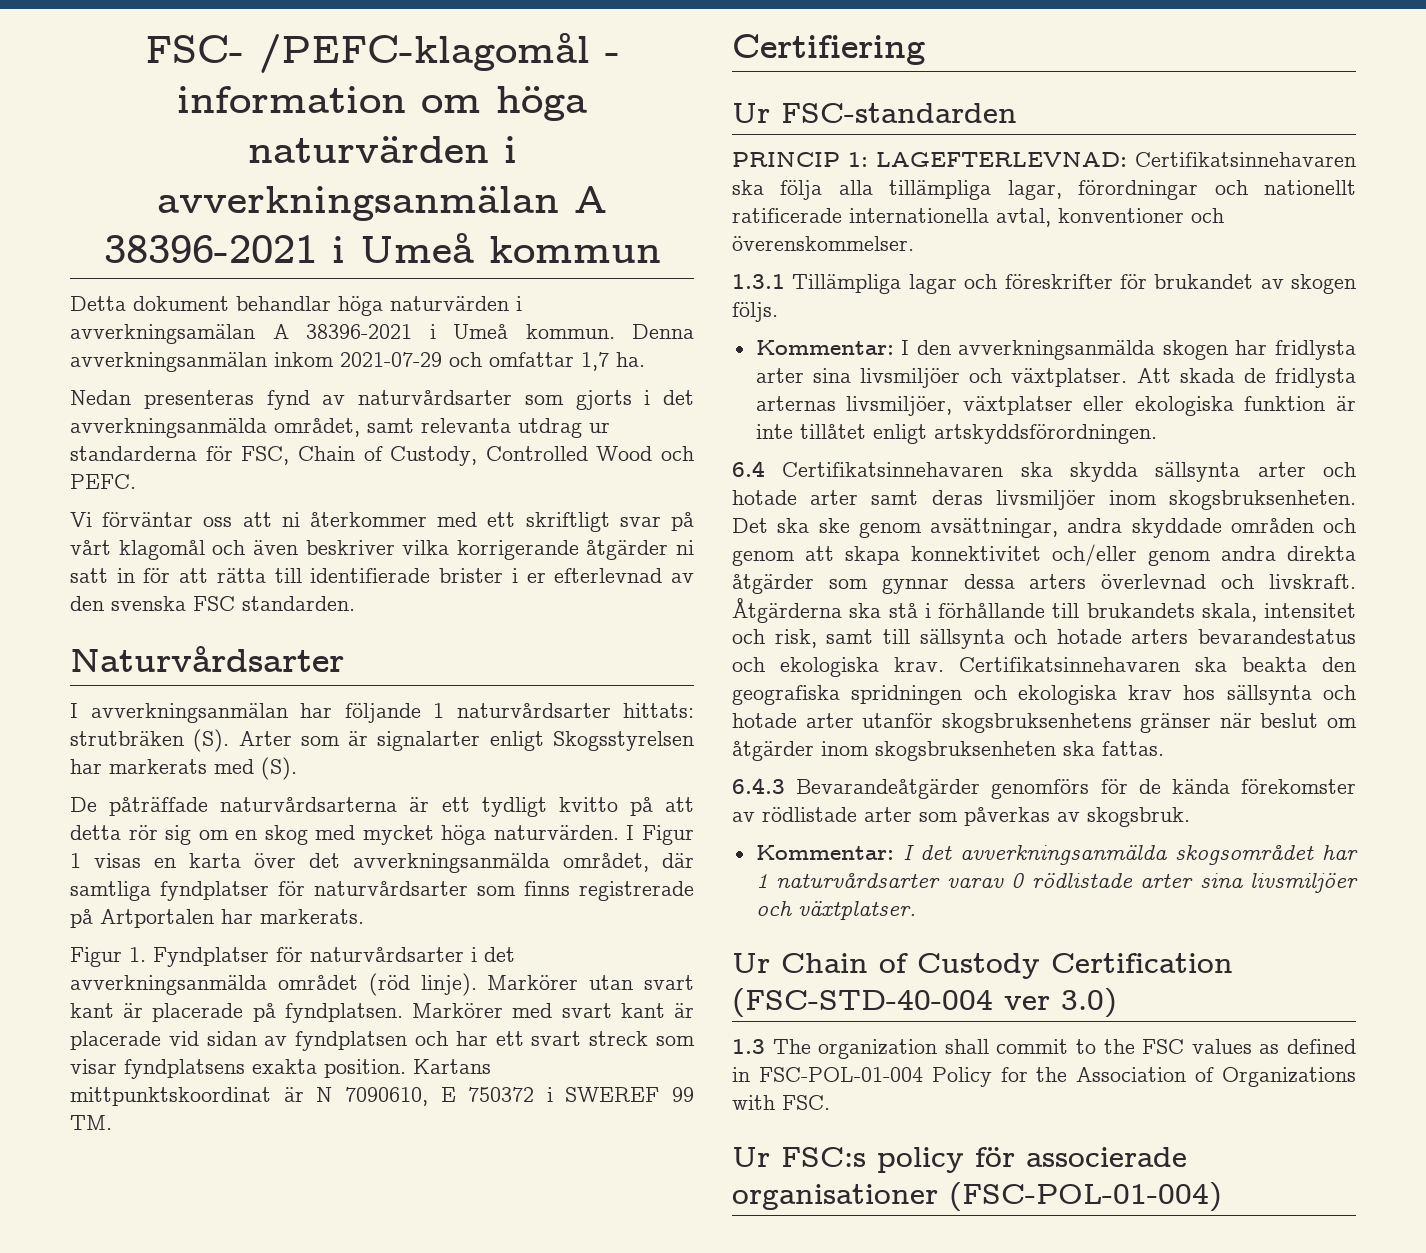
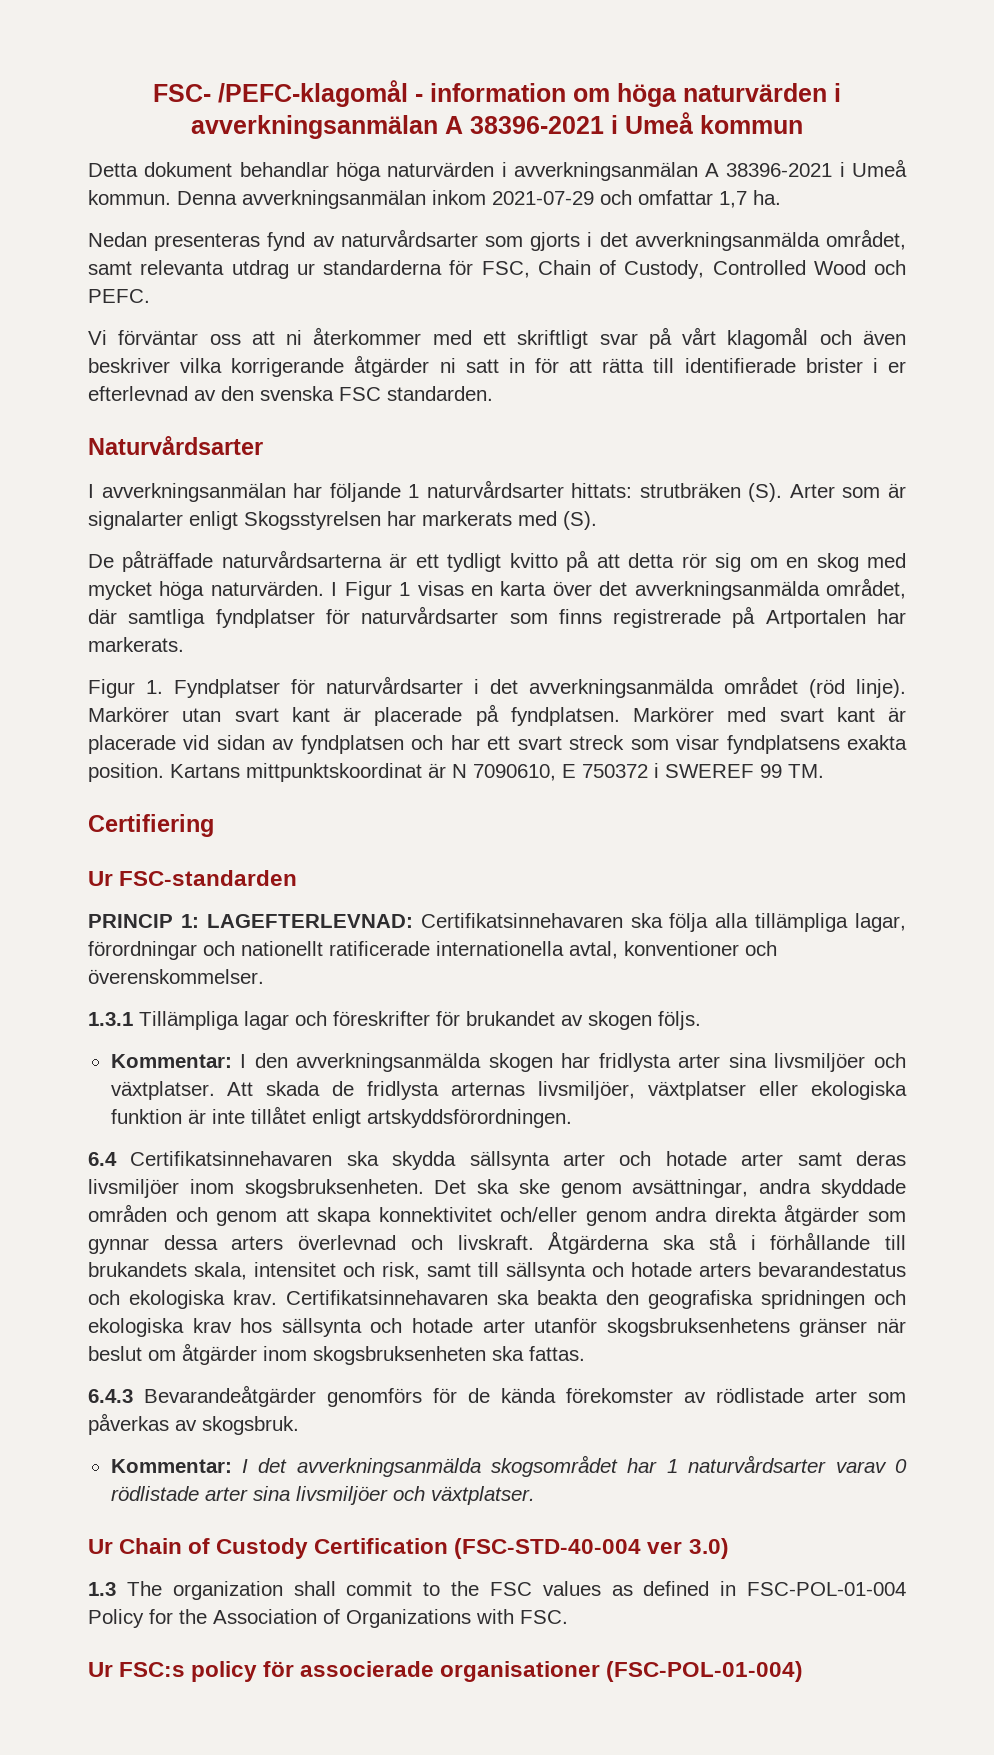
[70,324,255,344] avverkningsamälan -> [513,162,698,181] avverkningsanmälan

